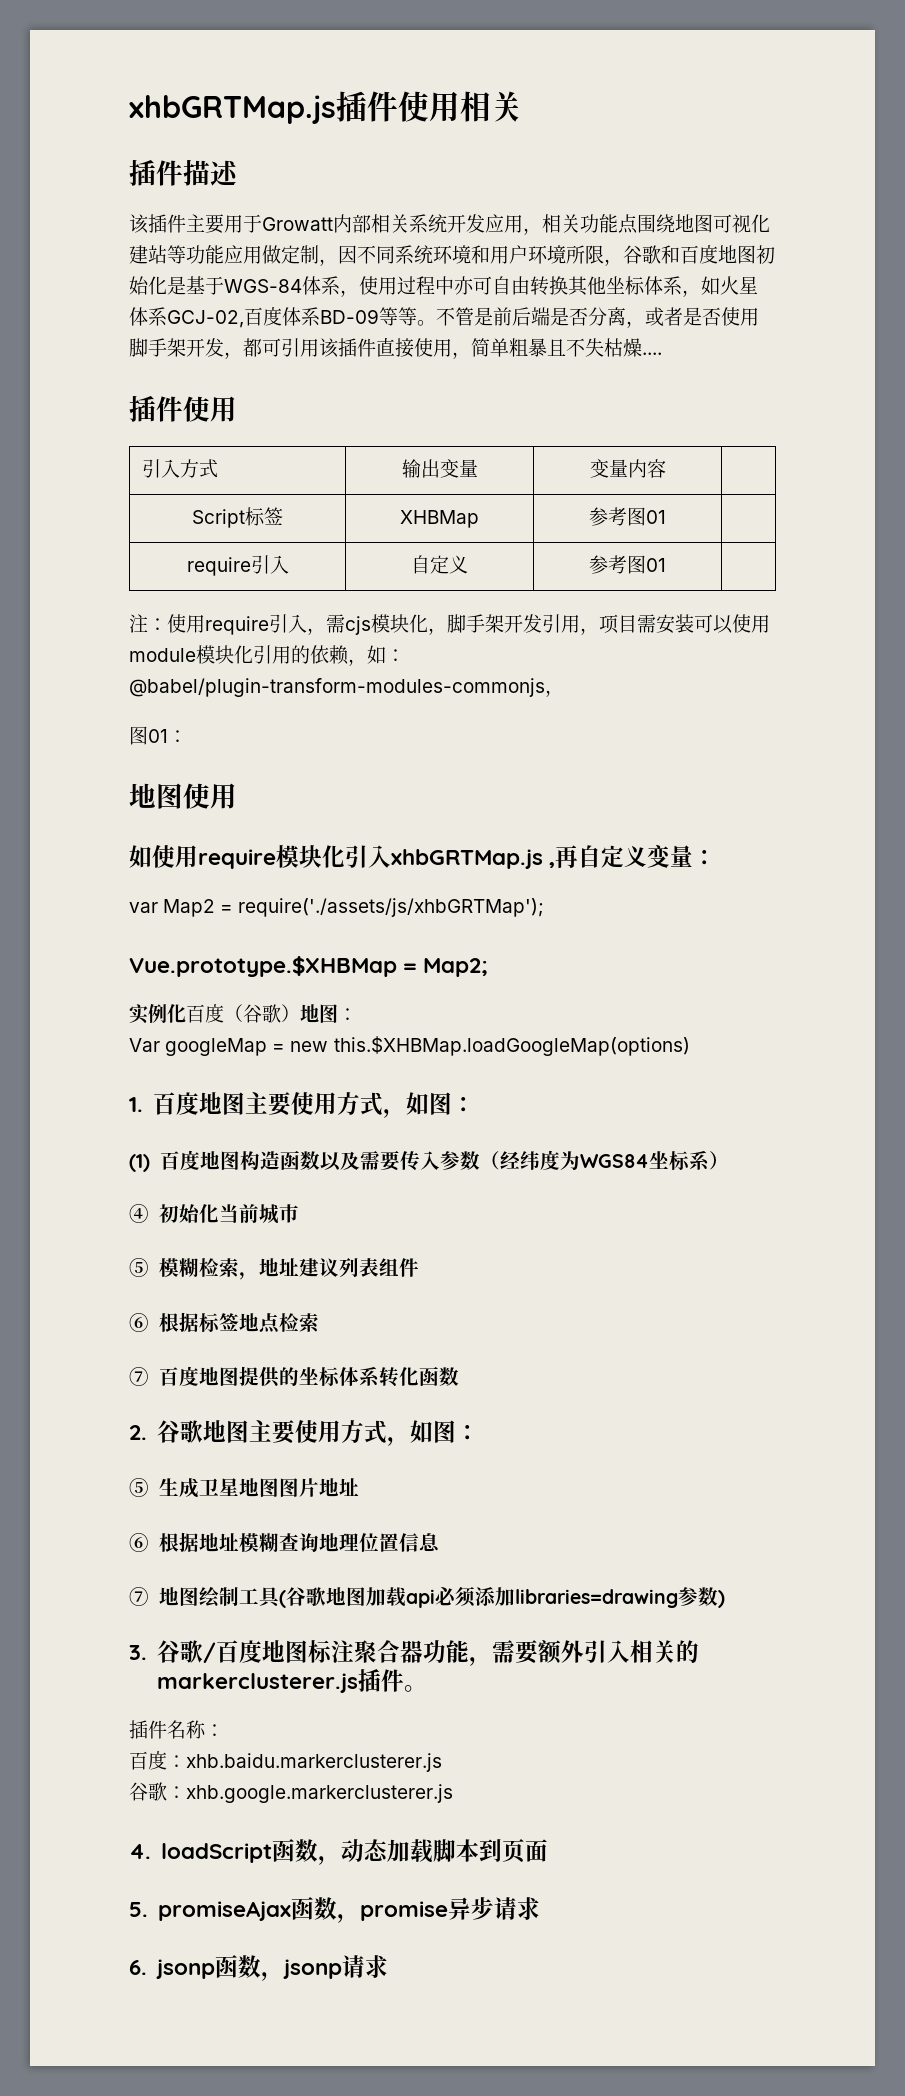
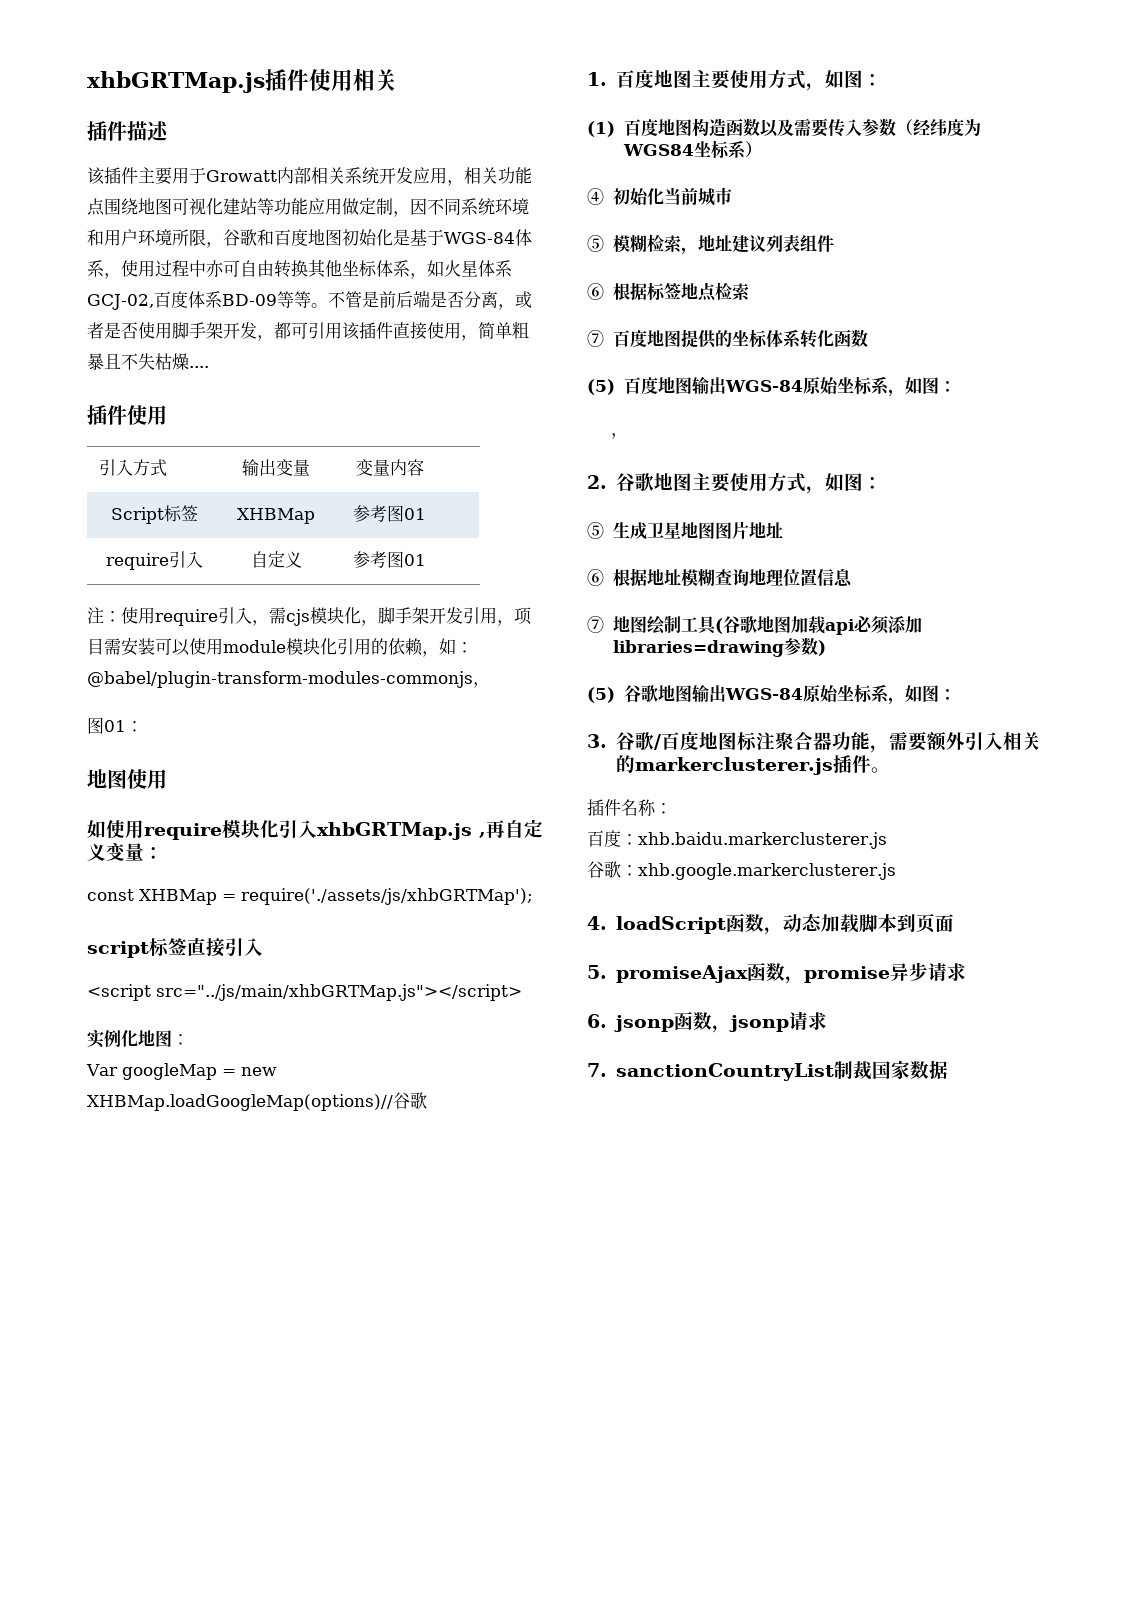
[129,899,216,917] var Map2 -> [87,889,217,905] const XHBMap
[129,956,489,977] Vue.prototype.$XHBMap = Map2; -> [87,938,263,958] [87,984,522,1001] script标签直接引入 // <script src="../js/main/xhbGRTMap.js"></script>
[186,1004,300,1023] 百度（谷歌） -> (138, 1038) none
[333,1036,690,1056] this.$XHBMap.loadGoogleMap(options) -> [87,1092,427,1111] XHBMap.loadGoogleMap(options)//谷歌
(459, 1376) none -> [587,376,956,397] [610,433,628,439] // (5)百度地图输出WGS-84原始坐标系，如图： // ，
(725, 1599) none -> [587,684,956,705] // (5)谷歌地图输出WGS-84原始坐标系，如图：
(388, 1966) none -> [587,1060,948,1081] // 7. sanctionCountryList制裁国家数据

